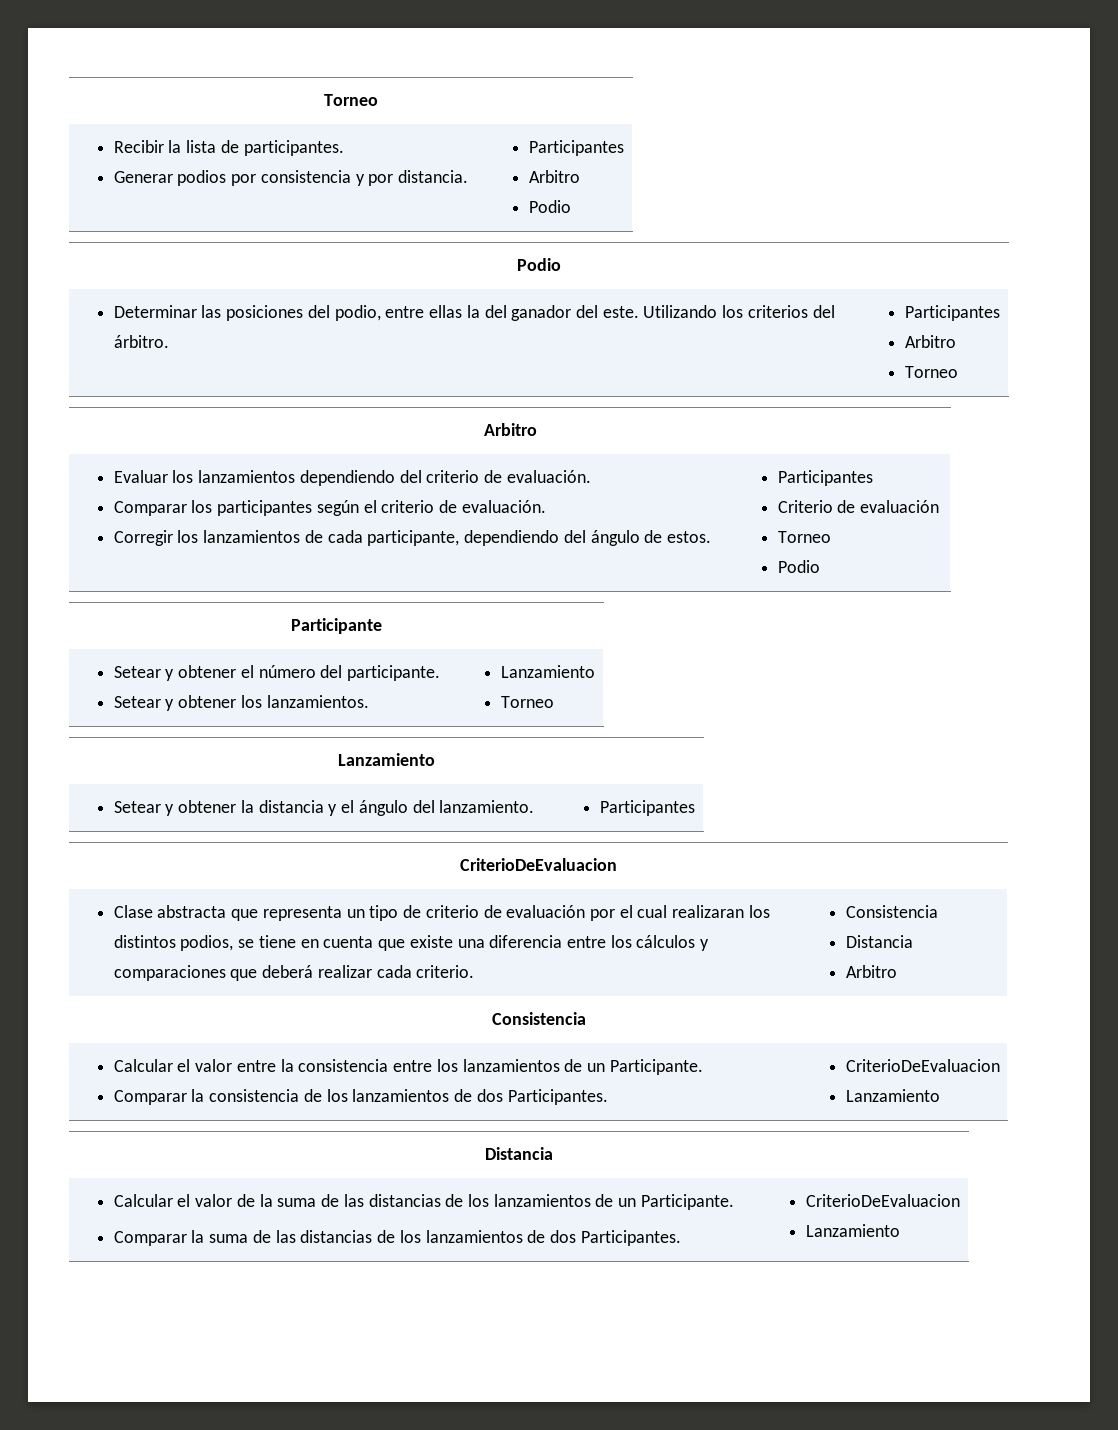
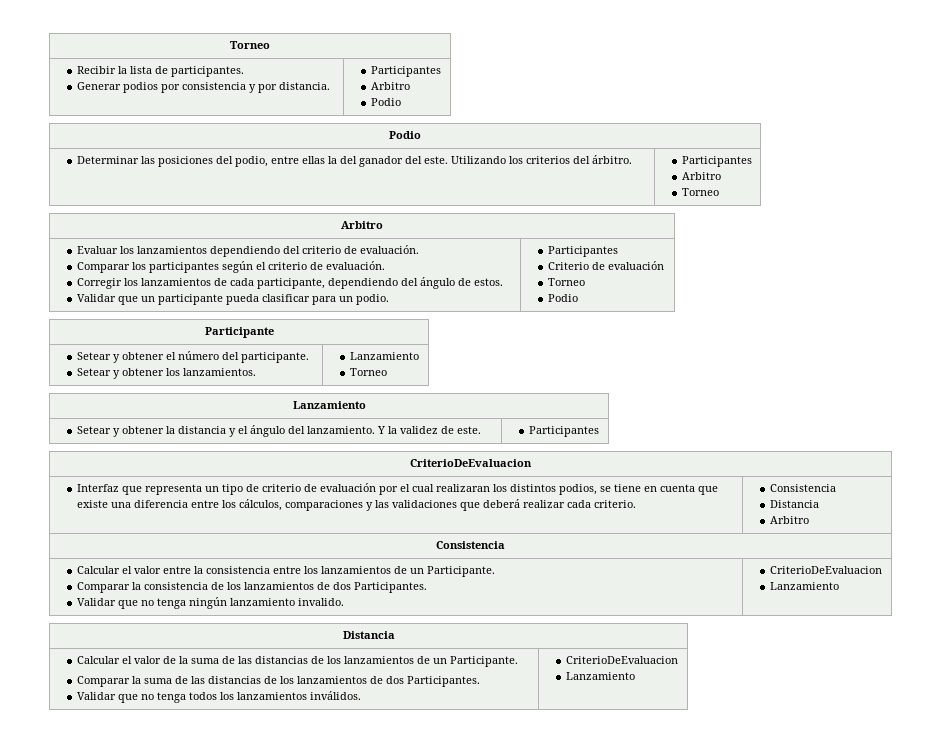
(711, 537) none -> [77,294,390,305] // Validar que un participante pueda clasificar para un podio.
(535, 806) none -> [377,426,482,434] Y la validez de este.
[113,905,227,918] Clase abstracta -> [77,484,120,492] Interfaz
[636,935,710,951] [113,965,226,981] cálculos y comparaciones -> [239,499,458,511] cálculos, comparaciones y las validaciones
(608, 1097) none -> [77,597,345,609] // Validar que no tenga ningún lanzamiento invalido.
(681, 1238) none -> [77,691,362,703] // Validar que no tenga todos los lanzamientos inválidos.

